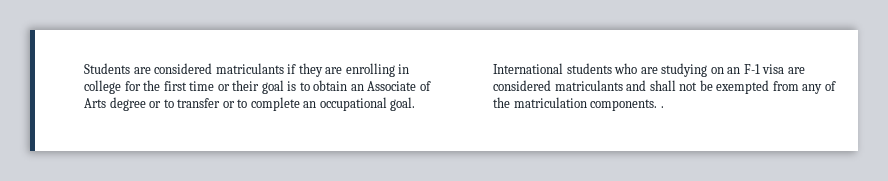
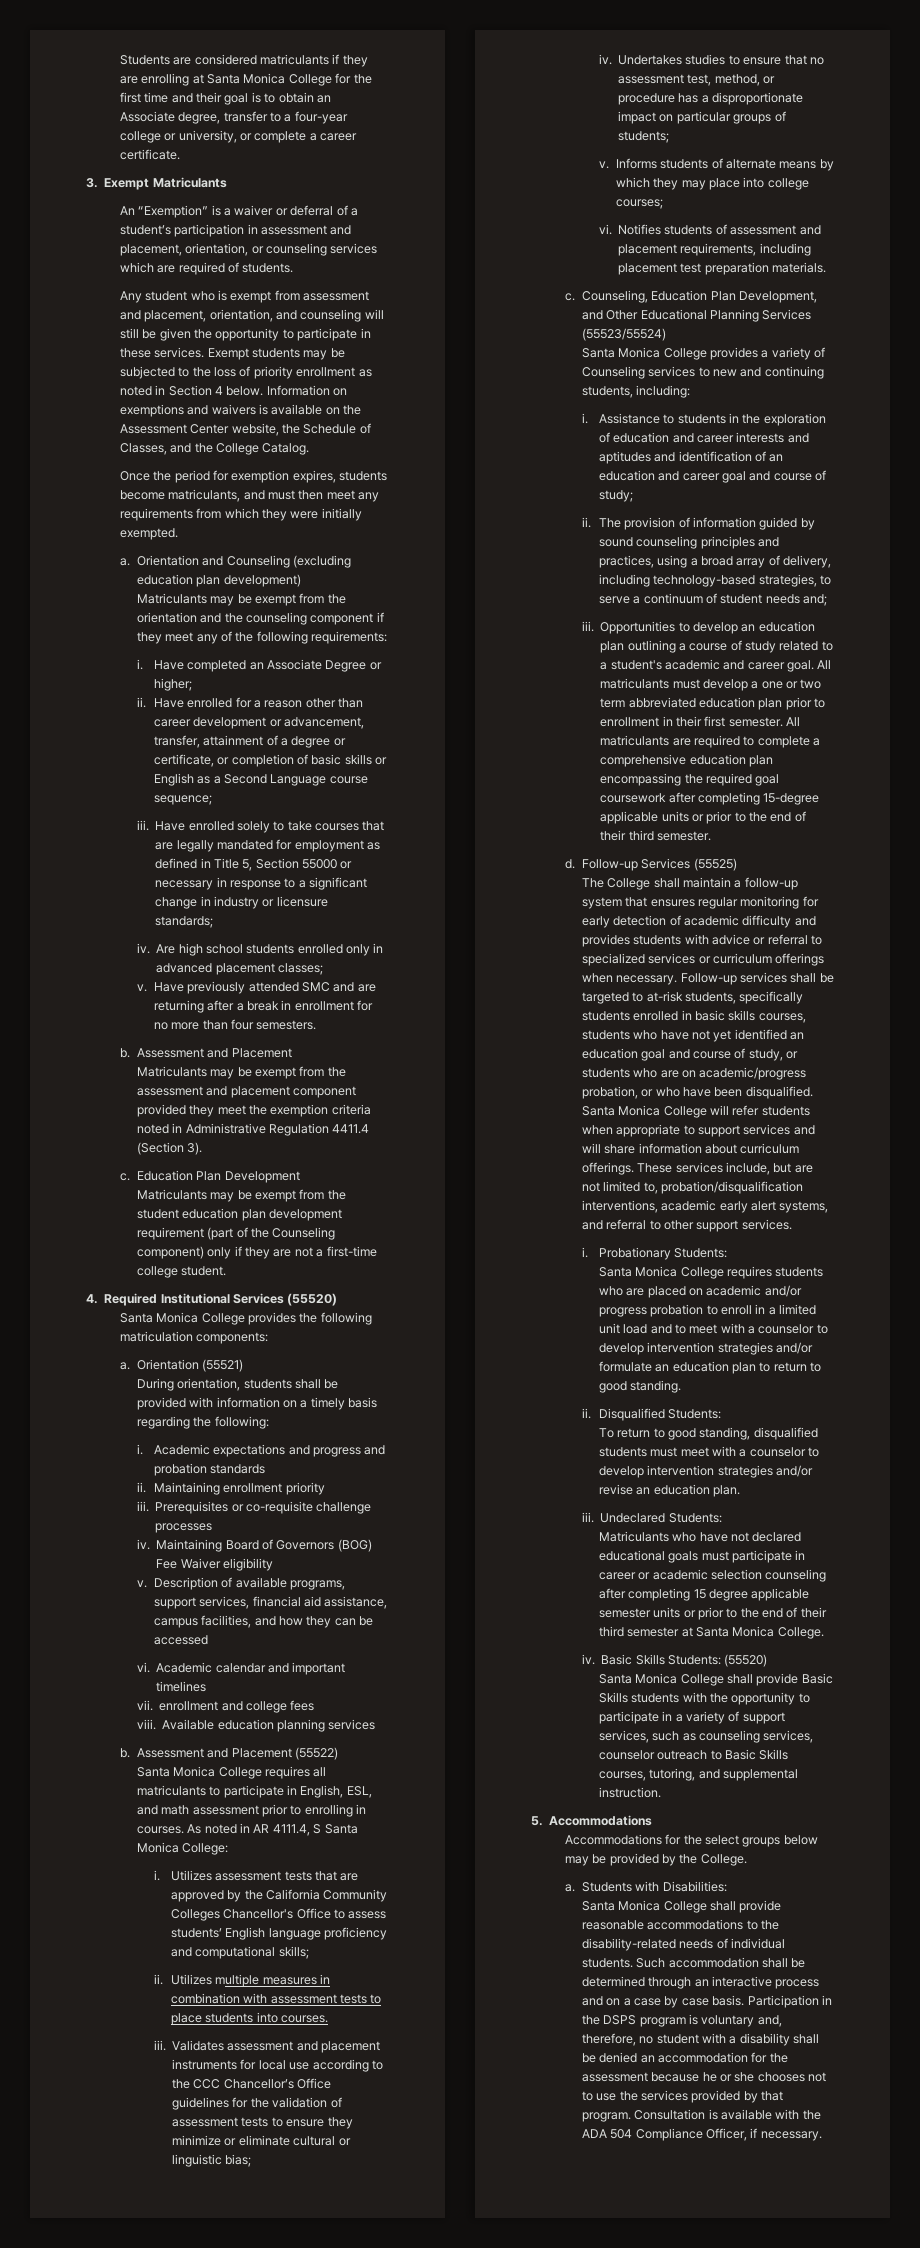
[398,64,410,74] [84,80,122,94] in college -> [192,73,332,86] at Santa Monica College
[217,84,230,91] or -> [171,93,193,103] and
[419,81,431,91] [84,97,416,111] [493,63,805,77] [493,80,836,94] [493,97,664,111] of Arts degree or to transfer or to complete an occupational goal. International students who are studying on an F-1 visa are considered matriculants and shall not be exempted from any of the matriculation components. . -> [178,111,348,124] [119,130,358,143] [119,149,180,160] [86,177,227,190] [119,205,358,218] [119,224,352,237] [119,243,378,256] [119,262,294,275] [119,290,370,303] [119,309,384,322] [119,328,371,341] [119,347,345,360] [119,366,372,379] [119,385,348,396] [119,404,362,417] [119,423,371,436] [119,443,310,455] [119,470,388,483] [119,489,380,502] [119,508,362,521] [119,528,178,540] [119,555,352,568] [136,574,301,587] [136,593,346,606] [136,612,384,625] [136,631,388,644] [136,659,382,672] [153,678,192,691] [136,697,364,708] [153,717,364,729] [153,735,346,748] [153,754,388,767] [153,773,368,786] [153,795,212,805] [136,820,385,833] [155,839,381,852] [155,858,353,871] [155,877,368,890] [155,896,328,909] [155,916,214,928] [136,943,384,956] [156,963,323,975] [136,981,376,994] [153,1000,374,1013] [153,1019,317,1030] [119,1048,292,1058] [136,1066,346,1079] [136,1086,357,1098] [136,1104,371,1117] [136,1123,370,1136] [136,1142,203,1155] [119,1170,300,1183] [136,1189,346,1202] [136,1208,343,1221] [136,1227,336,1240] [136,1246,377,1259] [136,1266,227,1278] [86,1293,338,1306] [119,1312,372,1325] [119,1331,269,1344] [119,1359,244,1372] [136,1378,339,1391] [136,1397,378,1410] [136,1416,269,1429] [136,1444,386,1457] [153,1463,266,1476] [136,1482,325,1495] [136,1501,372,1514] [155,1523,213,1533] [136,1539,372,1552] [156,1558,273,1571] [136,1577,345,1590] [153,1596,388,1609] [153,1615,374,1628] [153,1635,208,1645] [136,1662,346,1675] [156,1681,207,1692] [136,1700,315,1713] [136,1719,376,1732] [119,1747,339,1760] [136,1766,327,1779] [136,1785,372,1798] [136,1804,367,1817] [136,1823,358,1836] [136,1842,229,1855] [153,1870,359,1881] [170,1889,388,1902] [170,1908,387,1921] [170,1927,387,1940] [170,1946,309,1959] [153,1974,330,1987] [170,1993,382,2004] [170,2012,328,2025] [153,2040,381,2053] [172,2059,383,2072] [172,2078,332,2089] [172,2097,342,2110] [172,2117,353,2129] [172,2135,351,2146] [172,2154,252,2167] [598,54,824,65] [618,74,776,86] [618,92,804,105] [618,111,786,124] [618,131,670,143] [598,158,834,171] [615,177,809,190] [615,199,663,209] [598,224,821,235] [618,243,811,256] [618,262,827,275] [564,290,818,303] [581,309,812,322] [581,328,666,341] [581,347,826,360] [581,366,824,379] [581,385,691,398] [581,413,826,426] [598,432,809,443] [598,451,784,464] [598,470,827,483] [598,490,633,502] [581,517,815,530] [598,536,779,549] [598,555,832,568] [598,574,831,587] [598,593,828,606] [581,621,815,634] [600,640,833,653] [600,659,832,672] [600,678,822,691] [600,697,826,710] [600,716,801,727] [600,735,821,748] [600,754,773,767] [600,773,780,786] [600,792,820,805] [600,811,806,824] [600,830,711,841] [564,858,737,871] [581,877,798,890] [581,896,819,909] [581,915,816,928] [581,934,823,947] [581,953,825,966] [581,972,834,985] [581,991,804,1004] [581,1010,806,1023] [581,1029,805,1042] [581,1048,799,1061] [581,1067,807,1080] [581,1086,813,1099] [581,1105,810,1118] [581,1124,815,1137] [581,1143,800,1154] [581,1162,813,1175] [581,1181,804,1194] [581,1200,829,1213] [581,1219,792,1232] [581,1247,728,1260] [598,1266,824,1279] [598,1285,802,1298] [598,1304,817,1317] [598,1323,828,1334] [598,1342,813,1355] [598,1361,822,1374] [598,1380,682,1393] [581,1408,722,1421] [598,1427,818,1440] [598,1446,820,1457] [598,1465,813,1478] [598,1484,740,1497] [581,1512,722,1523] [598,1531,802,1542] [598,1550,806,1563] [598,1569,827,1582] [598,1588,810,1601] [598,1607,827,1620] [598,1626,824,1639] [581,1654,768,1667] [598,1673,833,1686] [598,1692,810,1705] [598,1711,785,1724] [598,1730,814,1743] [598,1749,789,1760] [598,1768,798,1781] [598,1787,661,1798] [531,1815,653,1826] [564,1834,818,1847] [564,1853,747,1866] [564,1881,727,1892] [581,1900,782,1913] [581,1919,780,1930] [581,1938,786,1951] [581,1957,806,1968] [581,1976,820,1989] [581,1995,832,2008] [581,2014,782,2027] [581,2033,820,2046] [581,2052,788,2063] [581,2072,827,2082] [581,2090,784,2103] [581,2109,821,2122] [581,2128,822,2141] degree, transfer to a four-year college or university, or complete a career certificate. // 3. Exempt Matriculants // An “Exemption” is a waiver or deferral of a student’s participation in assessment and placement, orientation, or counseling services which are required of students. // Any student who is exempt from assessment and placement, orientation, and counseling will still be given the opportunity to participate in these services. Exempt students may be subjected to the loss of priority enrollment as noted in Section 4 below. Information on exemptions and waivers is available on the Assessment Center website, the Schedule of Classes, and the College Catalog. // Once the period for exemption expires, students become matriculants, and must then meet any requirements from which they were initially exempted. // a. Orientation and Counseling (excluding education plan development) // Matriculants may be exempt from the orientation and the counseling component if they meet any of the following requirements: // i. Have completed an Associate Degree or higher; // ii. Have enrolled for a reason other than career development or advancement, transfer, attainment of a degree or certificate, or completion of basic skills or English as a Second Language course sequence; // iii. Have enrolled solely to take courses that are legally mandated for employment as defined in Title 5, Section 55000 or necessary in response to a significant change in industry or licensure standards; // iv. Are high school students enrolled only in advanced placement classes; // v. Have previously attended SMC and are returning after a break in enrollment for no more than four semesters. // b. Assessment and Placement // Matriculants may be exempt from the assessment and placement component provided they meet the exemption criteria noted in Administrative Regulation 4411.4 (Section 3). // c. Education Plan Development // Matriculants may be exempt from the student education plan development requirement (part of the Counseling component) only if they are not a first-time college student. // 4. Required Institutional Services (55520) // Santa Monica College provides the following matriculation components: // a. Orientation (55521) // During orientation, students shall be provided with information on a timely basis regarding the following: // i. Academic expectations and progress and probation standards // ii. Maintaining enrollment priority // iii. Prerequisites or co-requisite challenge processes // iv. Maintaining Board of Governors (BOG) Fee Waiver eligibility // v. Description of available programs, support services, financial aid assistance, campus facilities, and how they can be accessed // vi. Academic calendar and important timelines // vii. enrollment and college fees // viii. Available education planning services // b. Assessment and Placement (55522) // Santa Monica College requires all matriculants to participate in English, ESL, and math assessment prior to enrolling in courses. As noted in AR 4111.4, S Santa Monica College: // i. Utilizes assessment tests that are approved by the California Community Colleges Chancellor's Office to assess students’ English language proficiency and computational skills; // ii. Utilizes multiple measures in combination with assessment tests to place students into courses. // iii. Validates assessment and placement instruments for local use according to the CCC Chancellor’s Office guidelines for the validation of assessment tests to ensure they minimize or eliminate cultural or linguistic bias; // iv. Undertakes studies to ensure that no assessment test, method, or procedure has a disproportionate impact on particular groups of students; // v. Informs students of alternate means by which they may place into college courses; // vi. Notifies students of assessment and placement requirements, including placement test preparation materials. // c. Counseling, Education Plan Development, and Other Educational Planning Services (55523/55524) // Santa Monica College provides a variety of Counseling services to new and continuing students, including: // i. Assistance to students in the exploration of education and career interests and aptitudes and identification of an education and career goal and course of study; // ii. The provision of information guided by sound counseling principles and practices, using a broad array of delivery, including technology-based strategies, to serve a continuum of student needs and; // iii. Opportunities to develop an education plan outlining a course of study related to a student's academic and career goal. All matriculants must develop a one or two term abbreviated education plan prior to enrollment in their first semester. All matriculants are required to complete a comprehensive education plan encompassing the required goal coursework after completing 15-degree applicable units or prior to the end of their third semester. // d. Follow-up Services (55525) // The College shall maintain a follow-up system that ensures regular monitoring for early detection of academic difficulty and provides students with advice or referral to specialized services or curriculum offerings when necessary. Follow-up services shall be targeted to at-risk students, specifically students enrolled in basic skills courses, students who have not yet identified an education goal and course of study, or students who are on academic/progress probation, or who have been disqualified. Santa Monica College will refer students when appropriate to support services and will share information about curriculum offerings. These services include, but are not limited to, probation/disqualification interventions, academic early alert systems, and referral to other support services. // i. Probationary Students: // Santa Monica College requires students who are placed on academic and/or progress probation to enroll in a limited unit load and to meet with a counselor to develop intervention strategies and/or formulate an education plan to return to good standing. // ii. Disqualified Students: // To return to good standing, disqualified students must meet with a counselor to develop intervention strategies and/or revise an education plan. // iii. Undeclared Students: // Matriculants who have not declared educational goals must participate in career or academic selection counseling after completing 15 degree applicable semester units or prior to the end of their third semester at Santa Monica College. // iv. Basic Skills Students: (55520) // Santa Monica College shall provide Basic Skills students with the opportunity to participate in a variety of support services, such as counseling services, counselor outreach to Basic Skills courses, tutoring, and supplemental instruction. // 5. Accommodations // Accommodations for the select groups below may be provided by the College. // a. Students with Disabilities: // Santa Monica College shall provide reasonable accommodations to the disability-related needs of individual students. Such accommodation shall be determined through an interactive process and on a case by case basis. Participation in the DSPS program is voluntary and, therefore, no student with a disability shall be denied an accommodation for the assessment because he or she chooses not to use the services provided by that program. Consultation is available with the ADA 504 Compliance Officer, if necessary.

